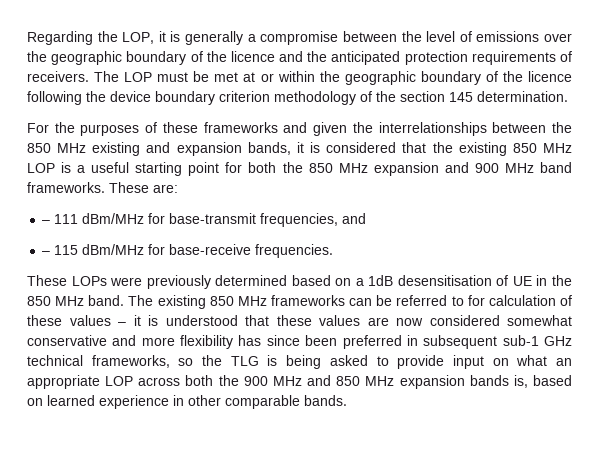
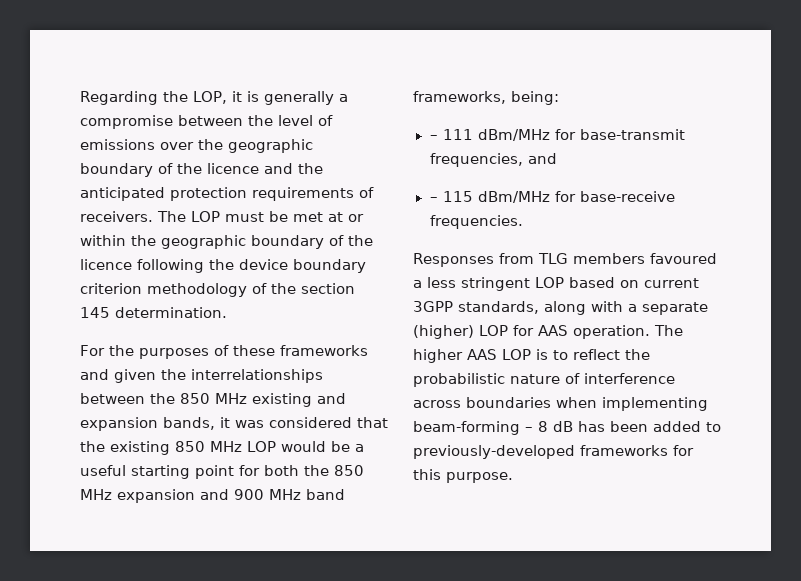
[310,142,321,153] is -> [235,420,264,428] was
[61,162,72,173] is -> [281,441,350,452] would be
[27,182,178,193] frameworks. These are: -> [413,91,559,105] frameworks, being:
[27,275,573,289] [27,295,573,309] [27,315,572,326] [27,335,573,349] [27,355,572,369] [27,375,572,389] [27,395,347,409] These LOPs were previously determined based on a 1dB desensitisation of UE in the 850 MHz band. The existing 850 MHz frameworks can be referred to for calculation of these values – it is understood that these values are now considered somewhat conservative and more flexibility has since been preferred in subsequent sub-1 GHz technical frameworks, so the TLG is being asked to provide input on what an appropriate LOP across both the 900 MHz and 850 MHz expansion bands is, based on learned experience in other comparable bands. -> [413,253,717,267] [413,277,699,291] [413,301,708,315] [413,325,683,339] [413,349,650,363] [413,373,675,387] [413,397,708,411] [413,421,721,435] [413,445,694,459] [413,469,513,483] Responses from TLG members favoured a less stringent LOP based on current 3GPP standards, along with a separate (higher) LOP for AAS operation. The higher AAS LOP is to reflect the probabilistic nature of interference across boundaries when implementing beam-forming – 8 dB has been added to previously-developed frameworks for this purpose.

